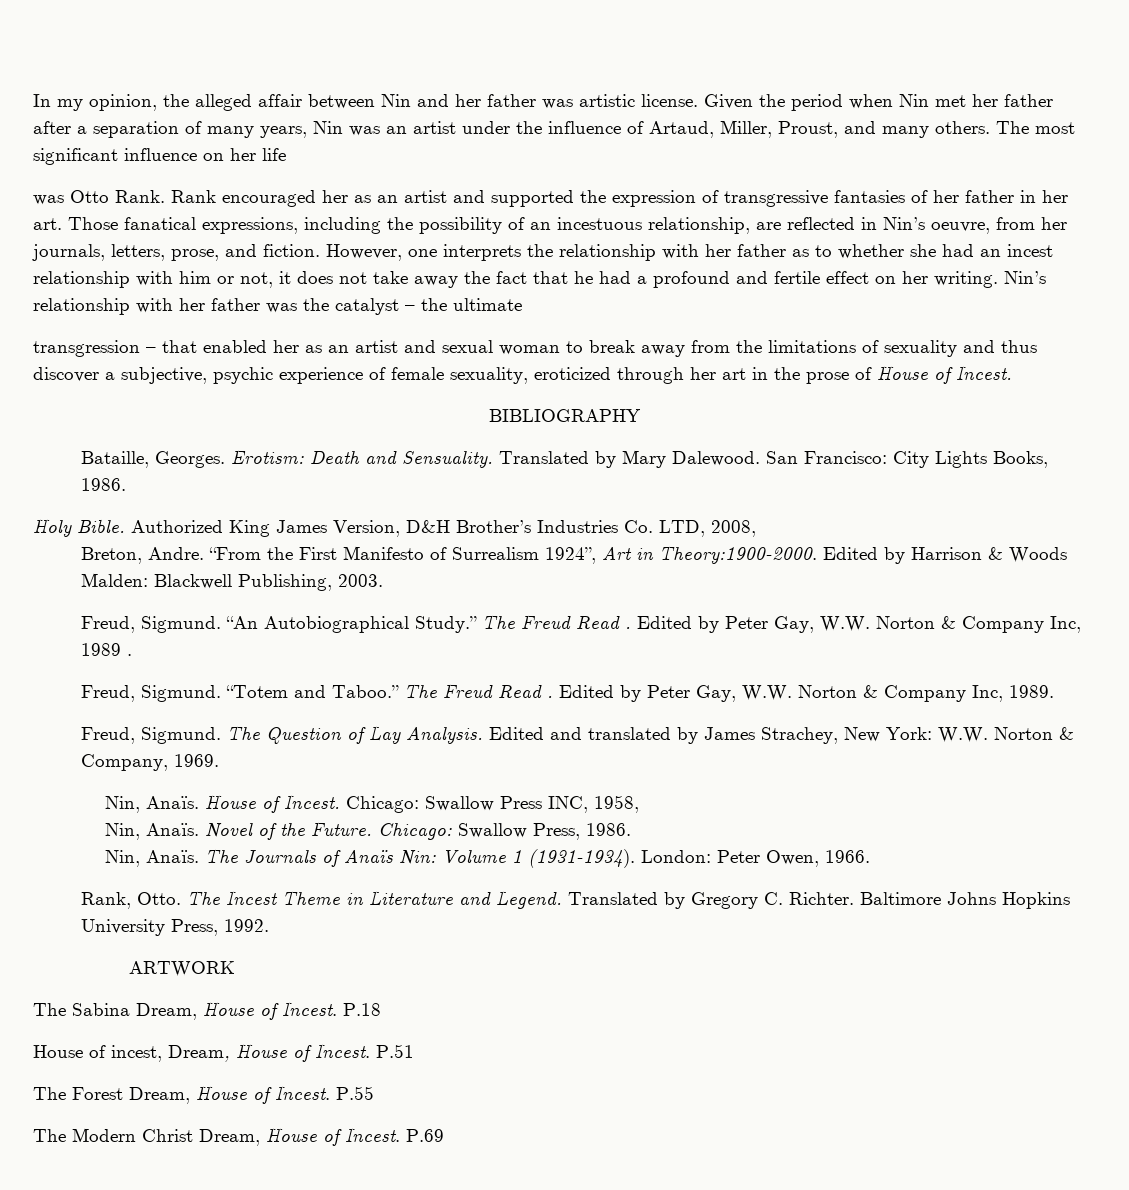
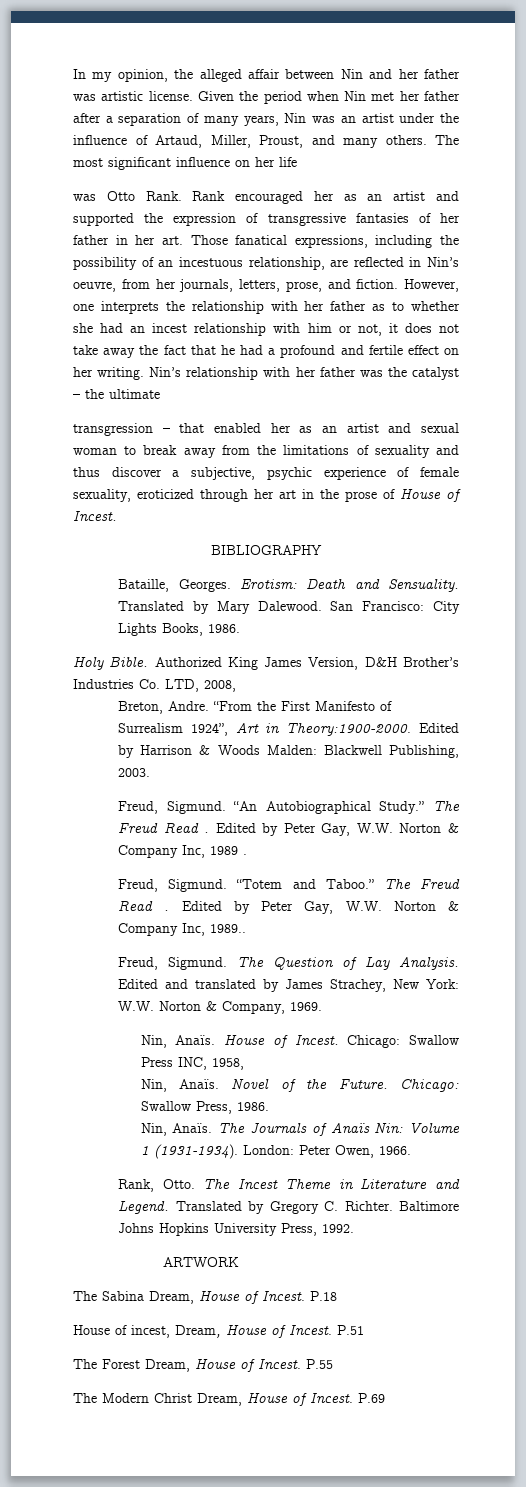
[1008,685,1054,698] 1989. -> [210,924,247,933] 1989..

